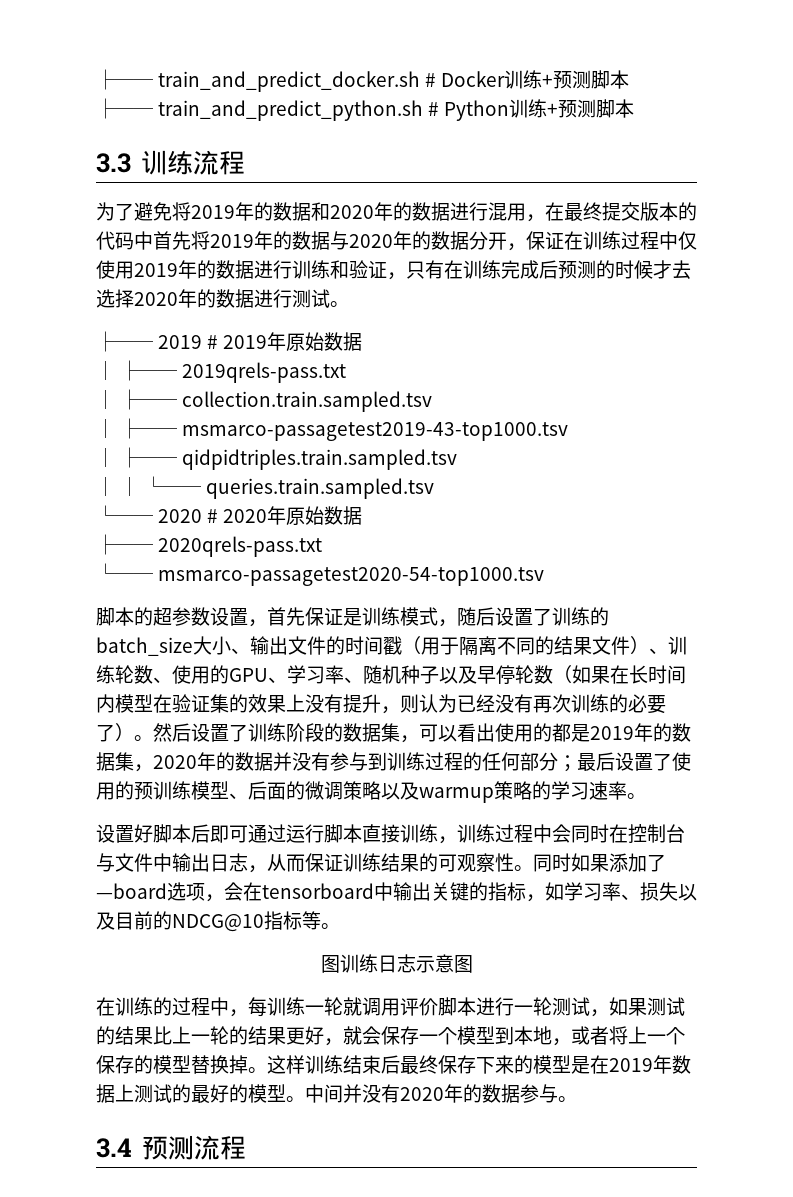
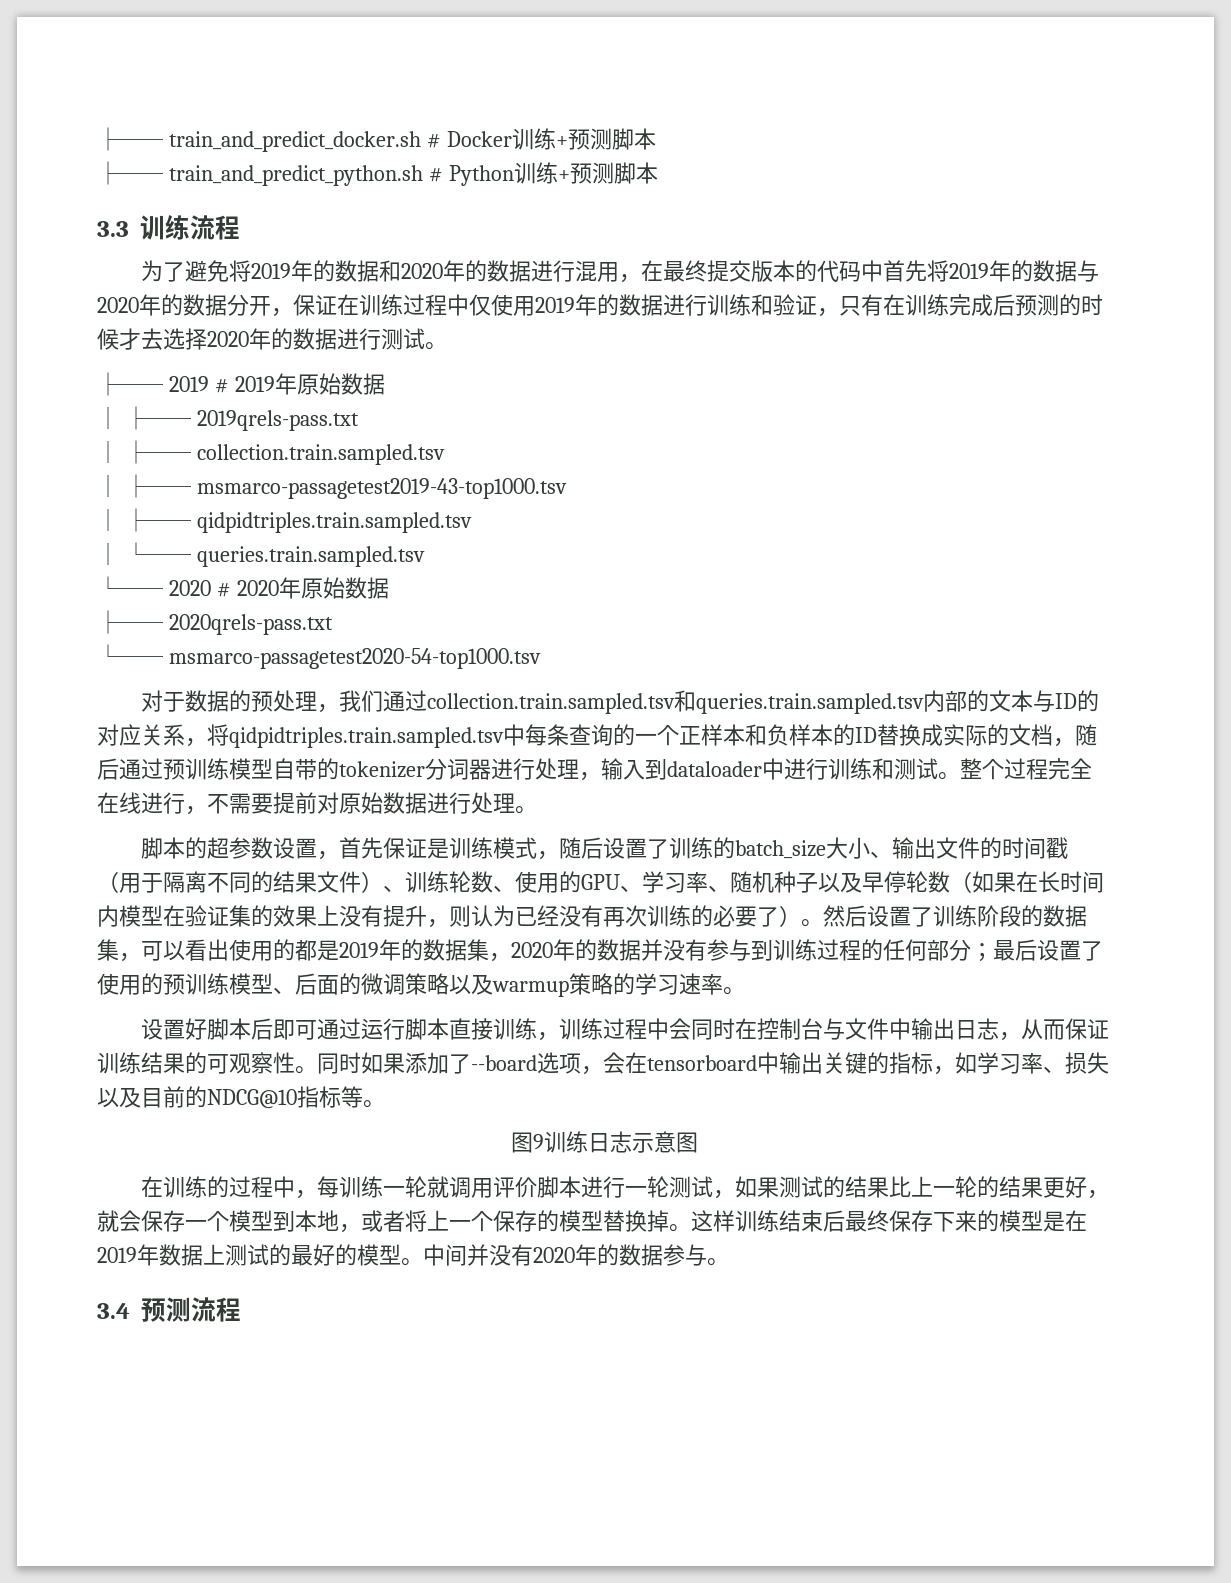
[120,477,140,496] │ -> (119, 554) none
(545, 576) none -> [140,690,1099,714] [97,724,1097,748] [97,758,1092,781] [97,792,537,815] // 对于数据的预处理，我们通过collection.train.sampled.tsv和queries.train.sampled.tsv内部的文本与ID的对应关系，将qidpidtriples.train.sampled.tsv中每条查询的一个正样本和负样本的ID替换成实际的文档，随后通过预训练模型自带的tokenizer分词器进行处理，输入到dataloader中进行训练和测试。整个过程完全在线进行，不需要提前对原始数据进行处理。
[96,883,167,899] —board -> [471,1055,537,1071] --board
(340, 964) none -> [532,1134,544,1150] 9

